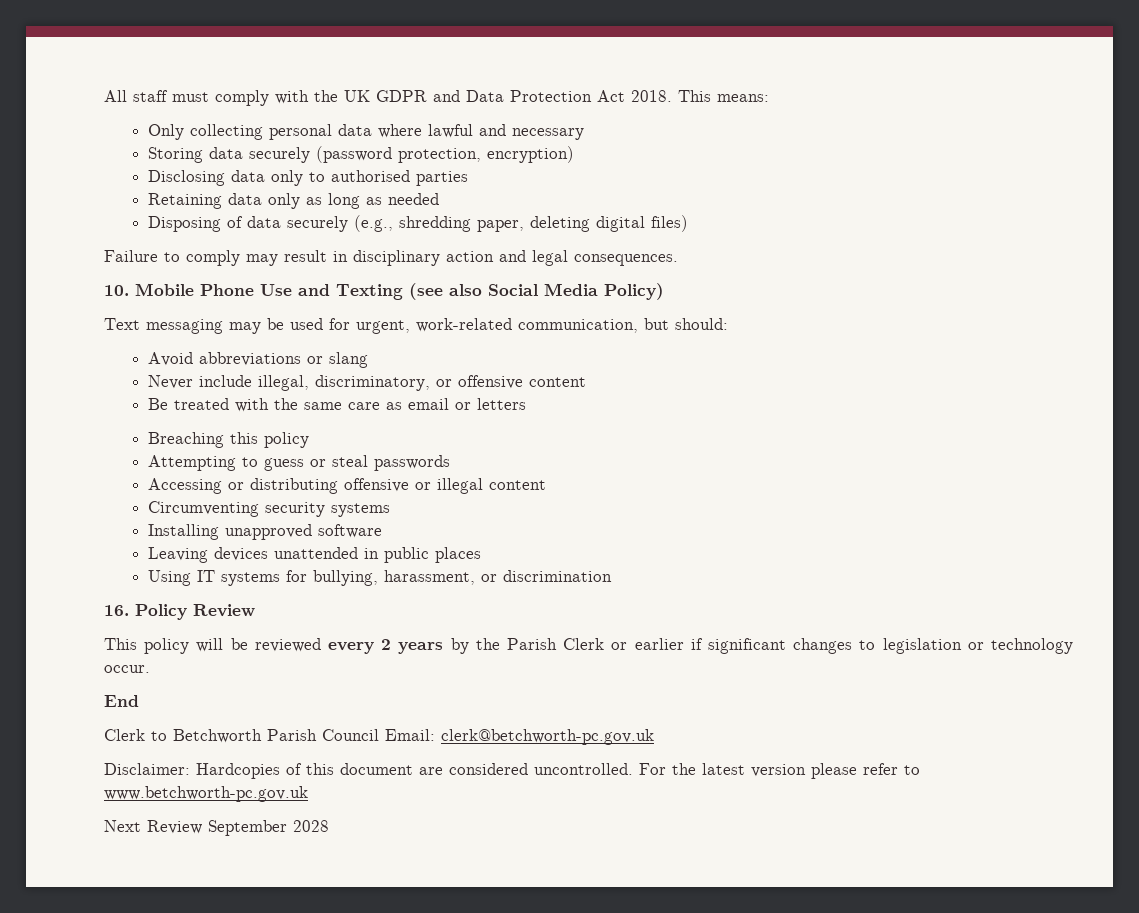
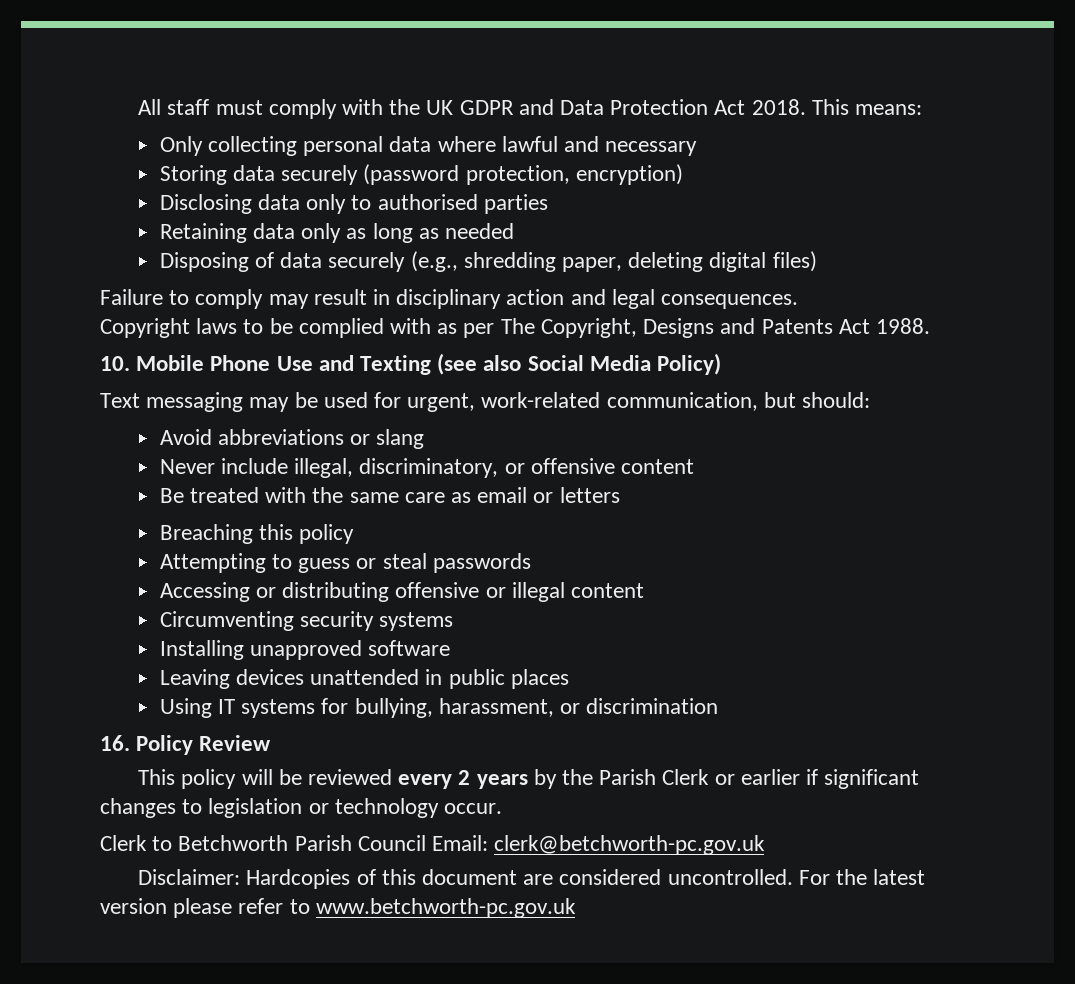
(678, 260) none -> [100,318,930,338] // Copyright laws to be complied with as per The Copyright, Designs and Patents Act 1988.
[104,695,139,707] // End -> (503, 808) none
[104,820,329,836] // Next Review September 2028 -> (576, 908) none

